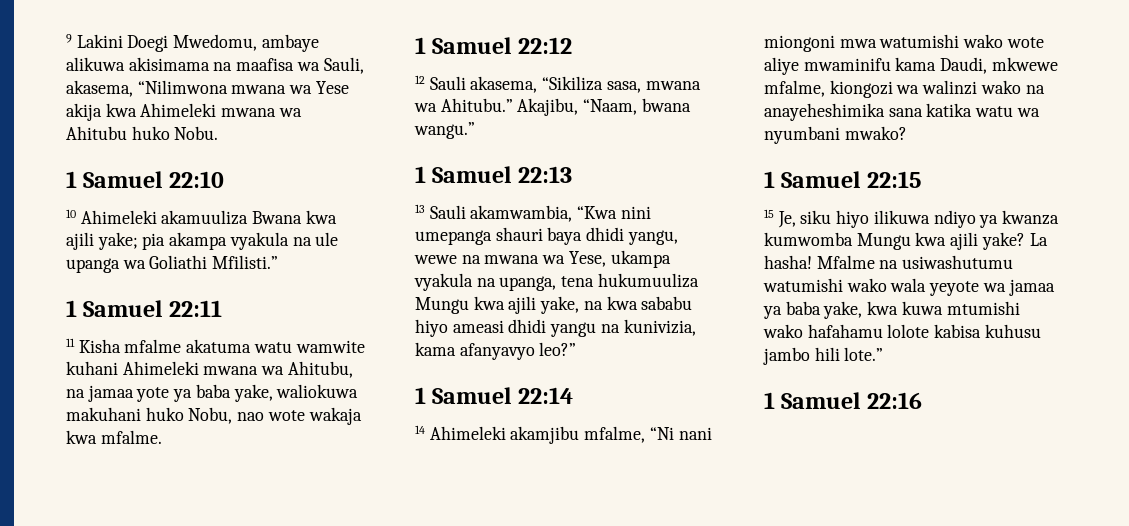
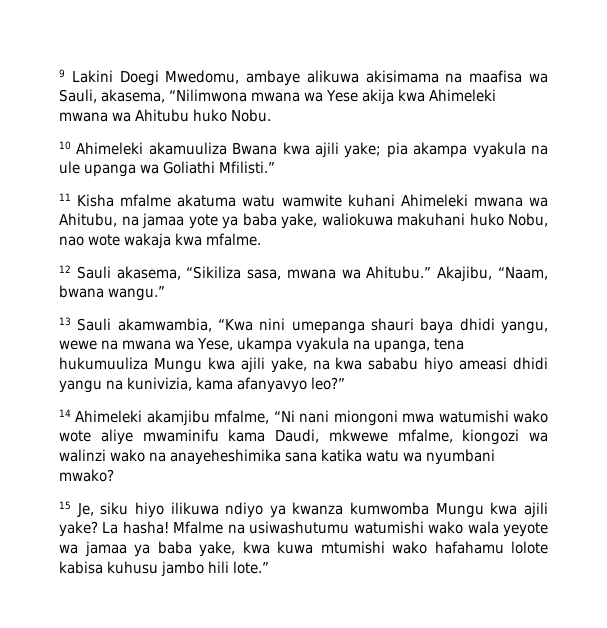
[66,171,224,188] // 1 Samuel 22:10 -> (271, 115) none
[66,300,222,317] // 1 Samuel 22:11 -> (275, 167) none
[415,37,572,54] // 1 Samuel 22:12 -> (261, 239) none
[415,166,572,183] // 1 Samuel 22:13 -> (165, 293) none
[415,387,573,404] // 1 Samuel 22:14 -> (345, 383) none
[764,171,921,188] // 1 Samuel 22:15 -> (114, 475) none
[764,392,922,409] // 1 Samuel 22:16 -> (269, 567) none

